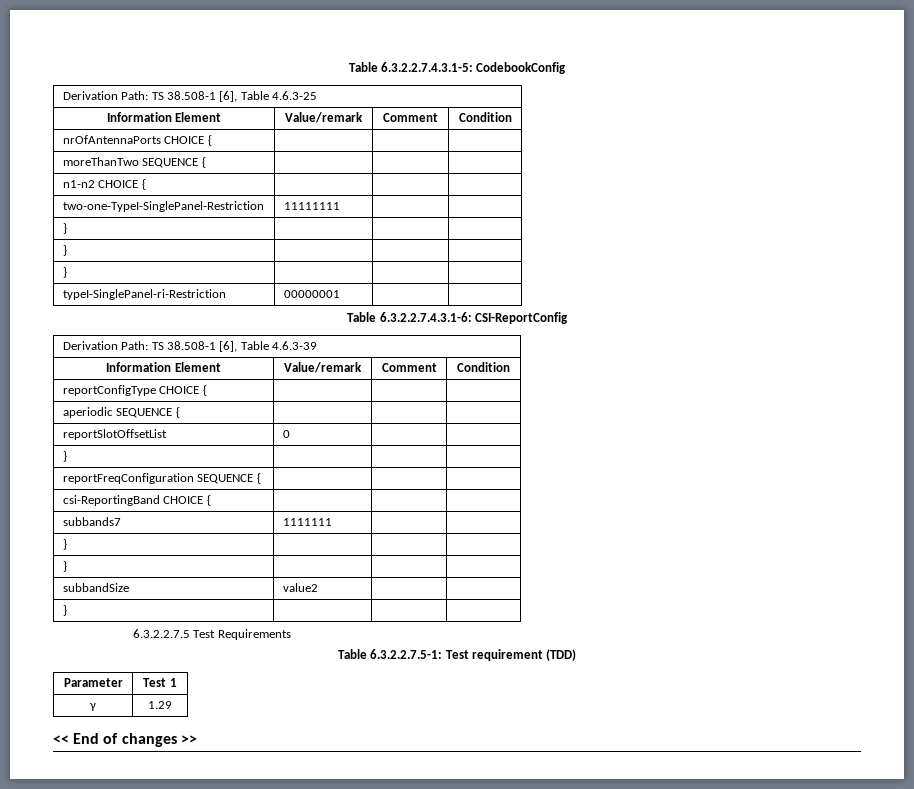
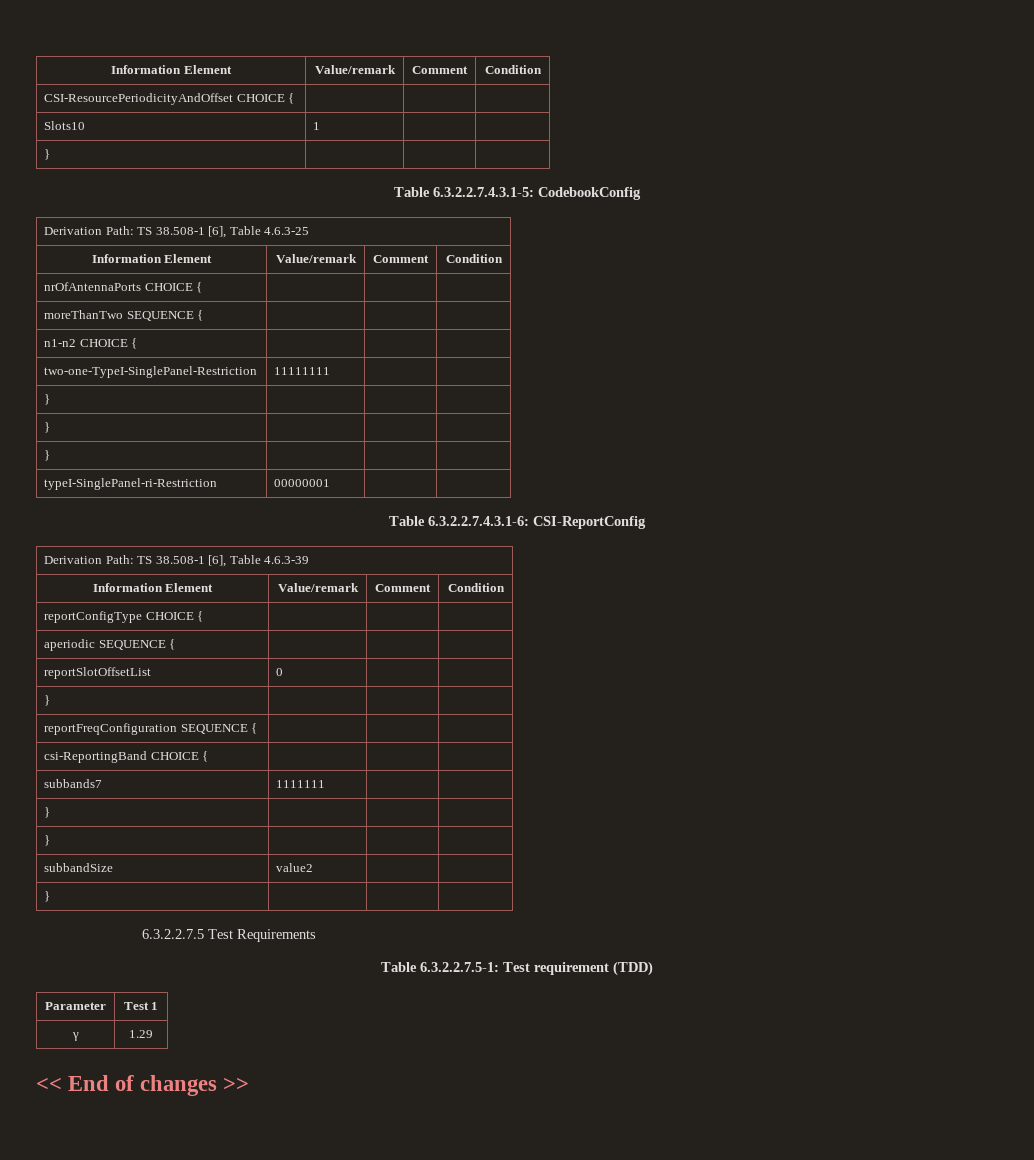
(348, 67) none -> [111,65,232,74] [314,65,396,74] [412,66,468,74] [484,65,542,74] [44,93,295,105] [44,121,86,130] [313,122,321,130] [44,149,51,160] Information Element | Value/remark | Comment | Condition // CSI-ResourcePeriodicityAndOffset CHOICE { | | | // Slots10 | 1 | | // } | | | //

